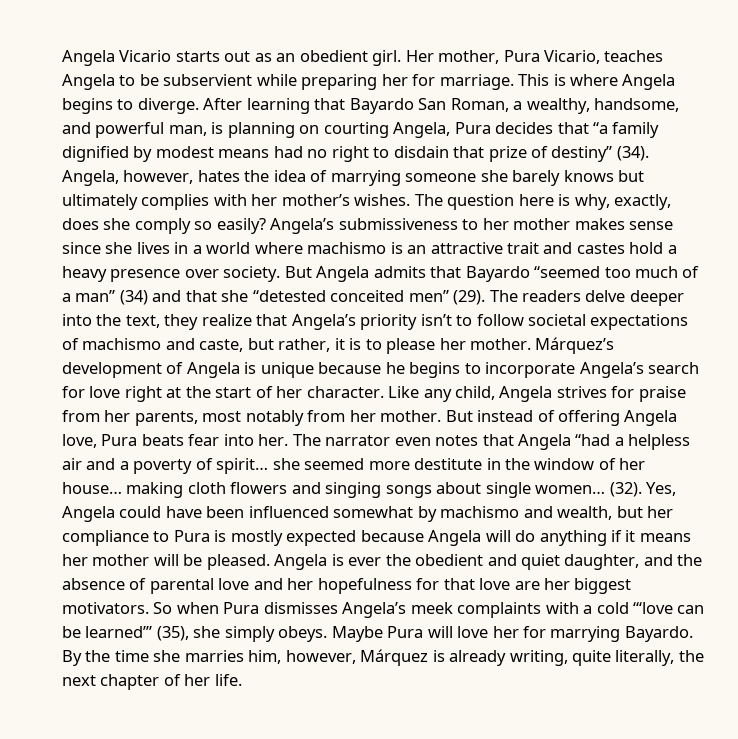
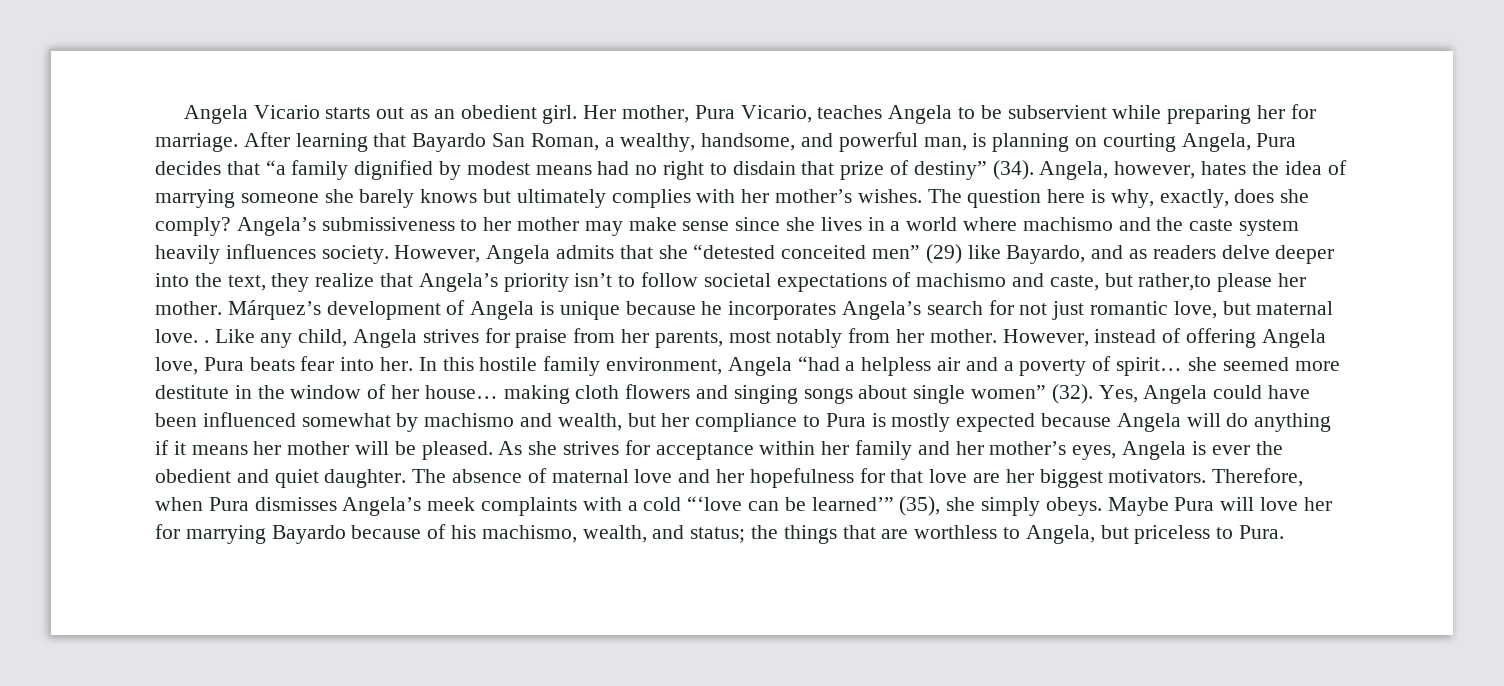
[518,74,676,90] [62,98,199,114] This is where Angela begins to diverge. -> (238, 142) none
[134,218,266,234] comply so easily? -> [155,217,231,236] comply?
[574,218,625,230] makes -> [584,217,677,236] may make
[390,242,677,254] [62,266,700,282] [62,290,518,305] is an attractive trait and castes hold a heavy presence over society. But Angela admits that Bayardo “seemed too much of a man” (34) and that she “detested conceited men” (29). The -> [1118,217,1300,236] [155,244,1148,264] and the caste system heavily influences society. However, Angela admits that she “detested conceited men” (29) like Bayardo, and as
[278,338,382,352] rather, it is to -> [1138,273,1212,291] rather,to
[409,362,700,378] [62,386,384,402] begins to incorporate Angela’s search for love right at the start of her character. -> [728,300,1334,320] [155,329,209,343] incorporates Angela’s search for not just romantic love, but maternal love. .
[445,410,473,422] But -> [1002,329,1089,347] However,
[292,434,514,446] The narrator even notes that -> [418,356,723,376] In this hostile family environment,
[535,485,606,494] women… -> [971,385,1047,399] women”
(270, 562) none -> [498,440,1117,460] As she strives for acceptance within her family and her mother’s eyes,
[564,554,703,570] daughter, and the -> [324,469,447,488] daughter. The
[149,578,214,594] parental -> [551,469,629,483] maternal
[153,602,173,614] So -> [1212,468,1304,487] Therefore,
[624,626,693,642] [62,649,704,666] [62,674,242,690] Bayardo. By the time she marries him, however, Márquez is already writing, quite literally, the next chapter of her life. -> [271,524,1285,544] Bayardo because of his machismo, wealth, and status; the things that are worthless to Angela, but priceless to Pura.

